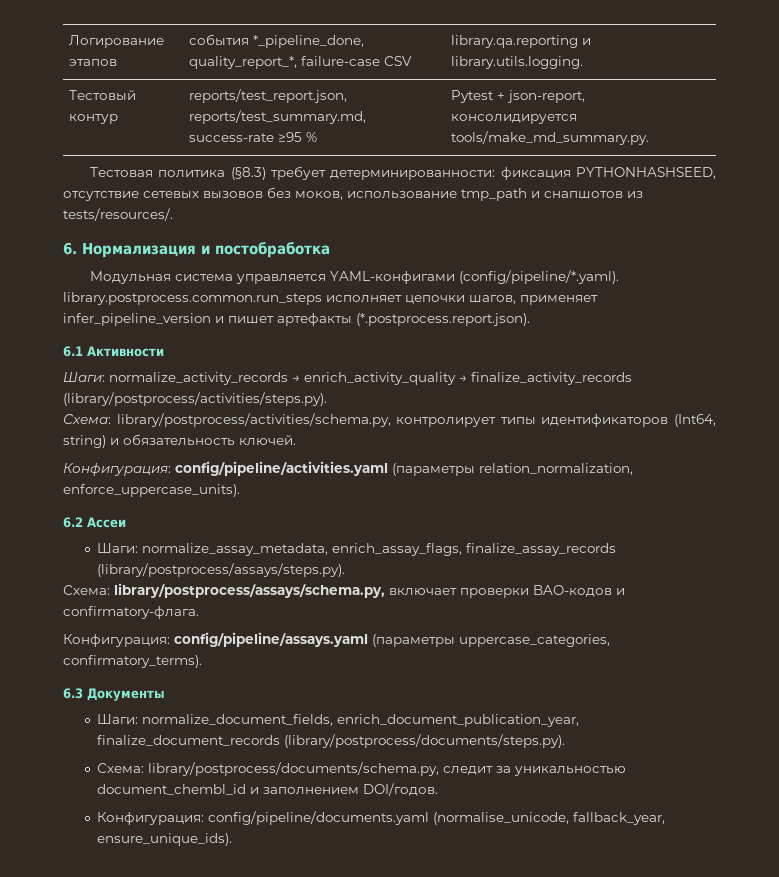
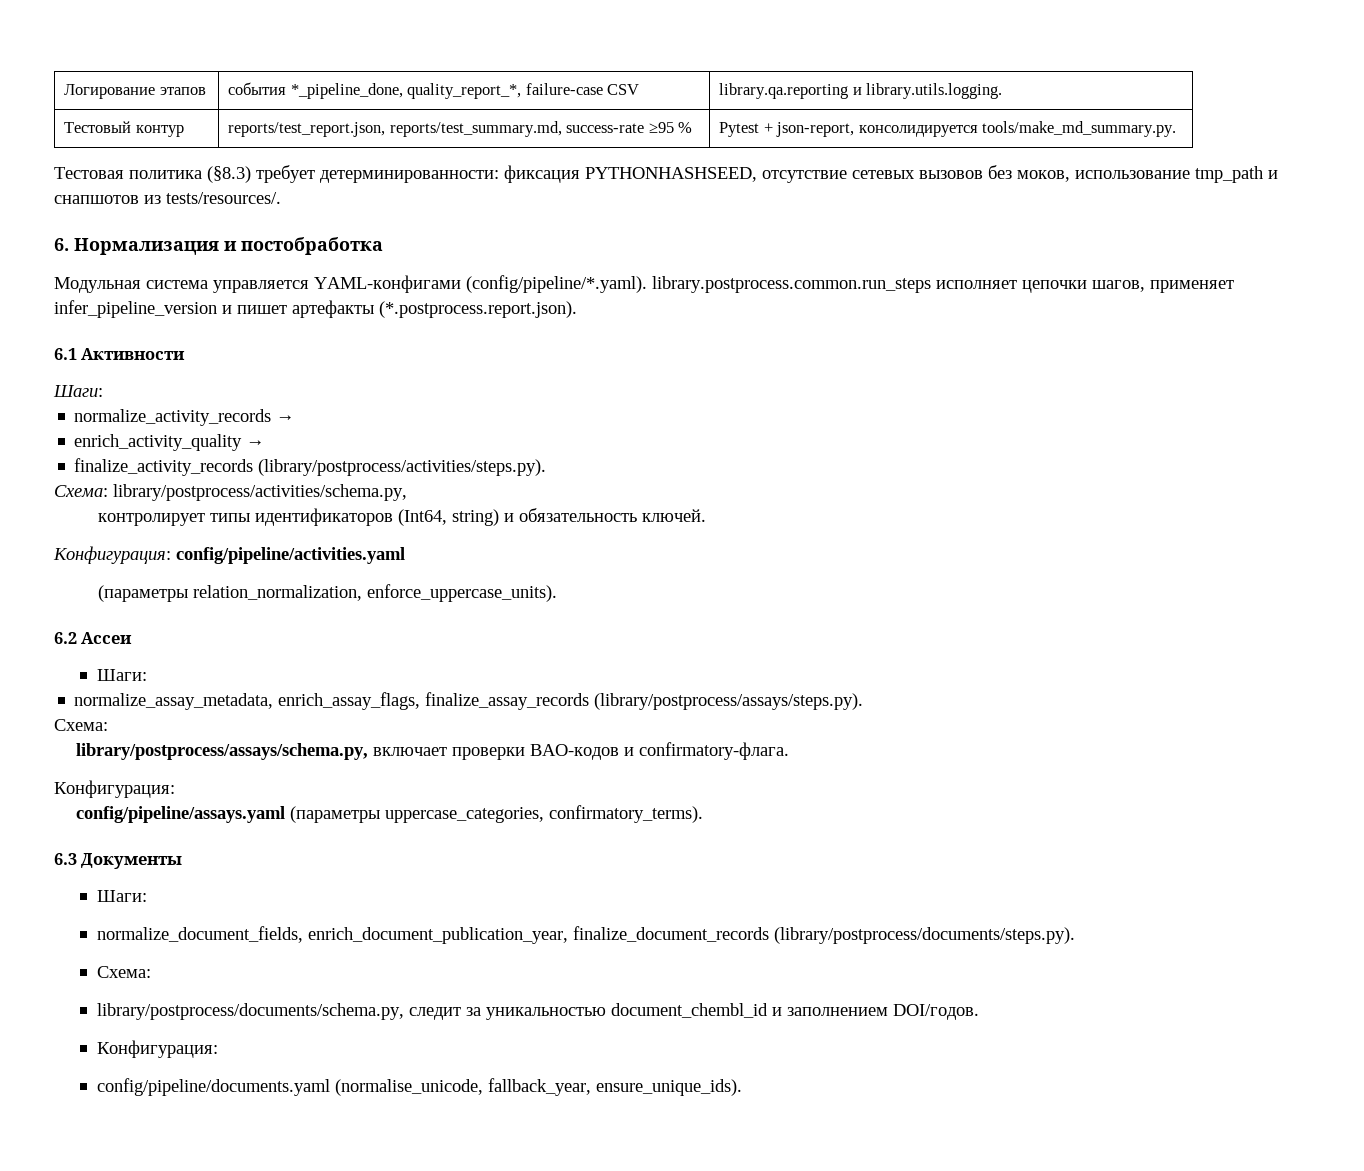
(105, 377) none -> (103, 391) //
(300, 378) none -> (296, 418) //
(467, 378) none -> (266, 443) //
(391, 420) none -> (407, 492) //
(388, 468) none -> (405, 555) //
(138, 548) none -> (147, 675) //
(110, 590) none -> (108, 725) //
(170, 640) none -> (175, 789) //
(138, 719) none -> (147, 896) //
(144, 768) none -> (151, 972) //
(204, 818) none -> (218, 1049) //

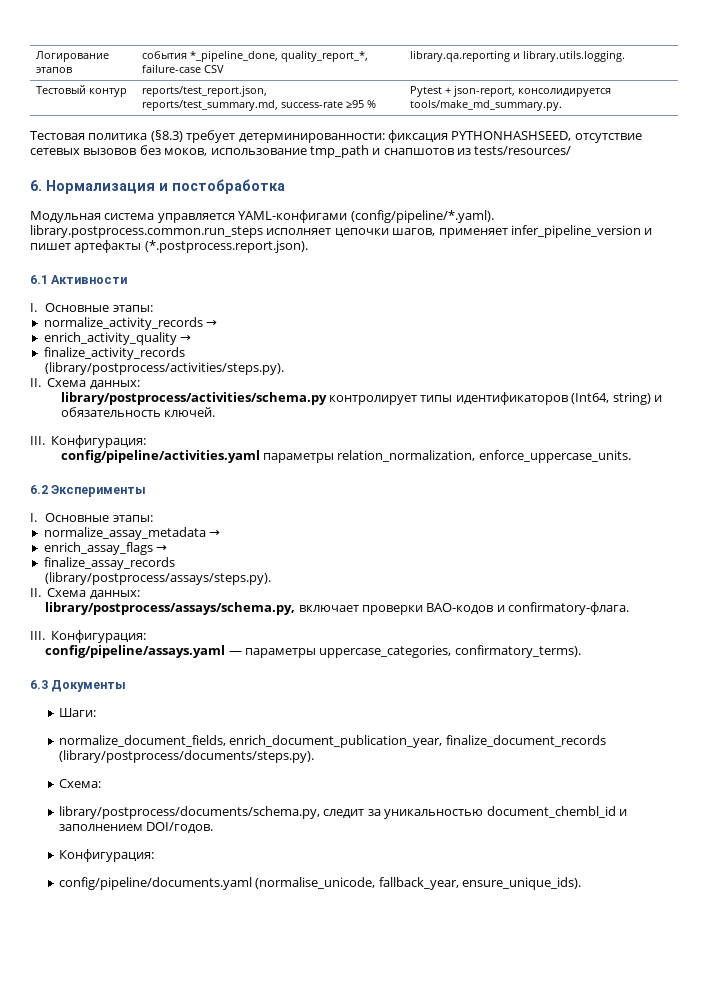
[166,192,281,204] tests/resources/. -> [474,146,572,155] tests/resources/
[53,385,103,397] Шаги: -> [30,303,153,312] I. Основные этапы:
(254, 467) none -> (185, 353) //
[54,484,407,501] Схема: library/postprocess/activities/schema.py, // -> [30,378,140,389] [60,392,327,405] II. Схема данных: // library/postprocess/activities/schema.py
[53,546,171,564] Конфигурация: -> [30,435,147,448] III. Конфигурация: //
[98,584,558,602] [54,632,133,644] [96,669,147,681] [74,692,421,710] // (параметры relation_normalization, enforce_uppercase_units). // 6.2 Ассеи // Шаги: // normalize_assay_metadata, enrich_assay_flags, -> [263,450,631,463] [30,485,147,497] [30,513,153,522] [43,527,221,540] [43,542,168,555] параметры relation_normalization, enforce_uppercase_units. // 6.2 Эксперименты // I. Основные этапы: // normalize_assay_metadata → // enrich_assay_flags → //
(590, 701) none -> (175, 563) //
[54,719,108,731] Схема: -> [30,588,140,599] II. Схема данных:
(790, 751) none -> [30,631,45,640] III.
[290,806,381,823] (параметры -> [228,648,317,658] — параметры

